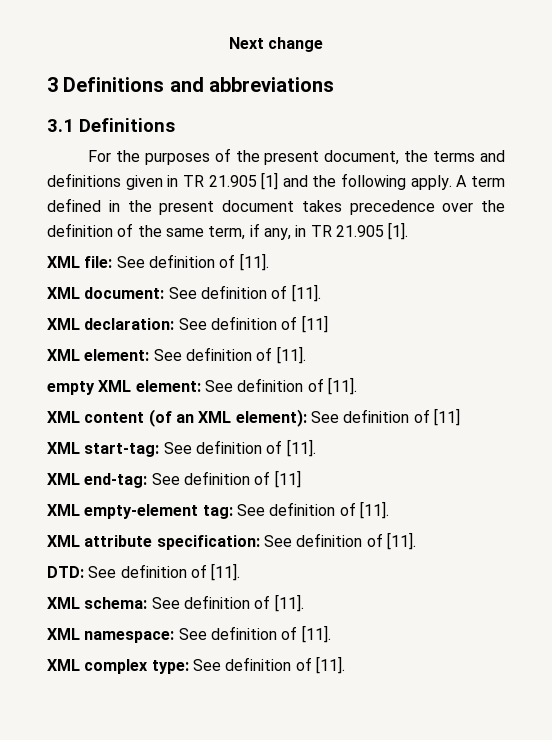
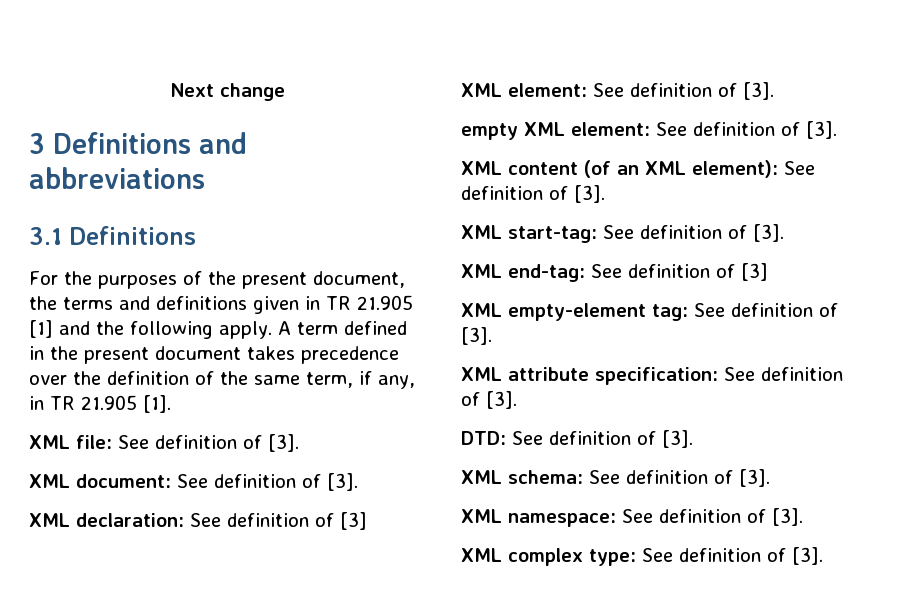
[239,253,269,271] [11]. -> [268,434,299,452] [3].
[291,284,321,302] [11]. -> [327,473,358,491] [3].
[301,315,328,333] [47,346,306,364] [11] // XML element: See definition of [11]. -> [340,512,367,530] [461,82,774,100] [3] // XML element: See definition of [3].
[327,377,357,395] [11]. -> [806,121,837,139] [3].
[433,408,460,426] [11] -> [574,185,605,203] [3].
[286,439,316,457] [11]. -> [753,224,784,242] [3].
[274,470,301,488] [11] -> [741,263,768,281] [3]
[359,501,389,519] [11]. -> [461,327,492,345] [3].
[386,532,416,550] [11]. -> [486,391,517,409] [3].
[211,563,241,581] [11]. -> [662,430,693,448] [3].
[274,594,304,612] [11]. -> [739,469,770,487] [3].
[301,625,331,643] [11]. -> [772,508,803,526] [3].
[315,656,345,674] [11]. -> [792,547,823,565] [3].

